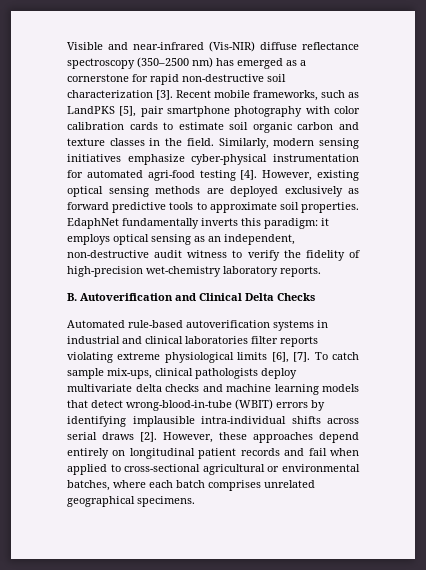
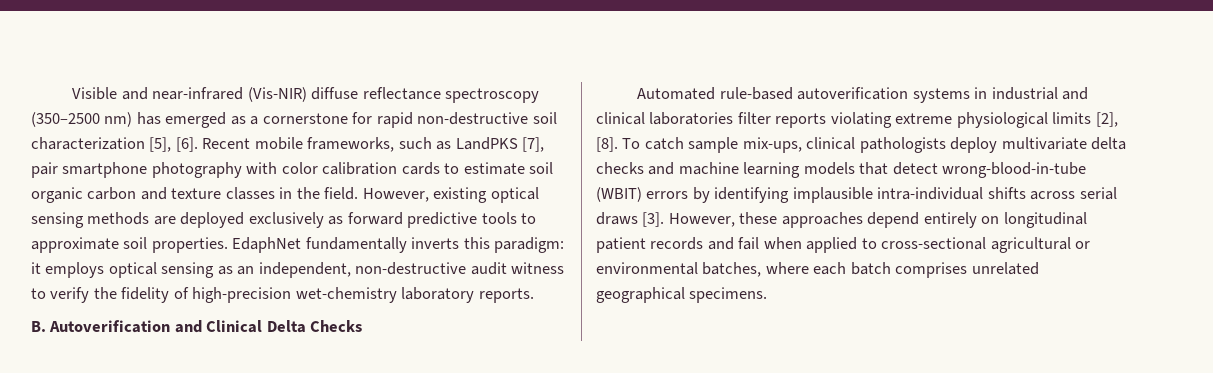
[156,90,173,100] [3]. -> [149,137,198,152] [5], [6].
[119,106,137,117] [5], -> [522,137,545,152] [7],
[218,138,359,149] [67,154,359,165] [67,170,258,181] Similarly, modern sensing initiatives emphasize cyber-physical instrumentation for automated agri-food testing [4]. -> (359, 193) none
[271,352,311,363] [6], [7]. -> [1095,112,1118,127] [596,137,618,152] [2], [8].
[140,432,157,442] [2]. -> [642,212,665,227] [3].

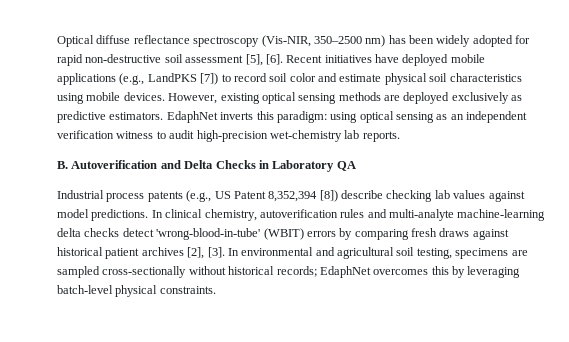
[72,87,540,103] [31,112,348,128] Visible and near-infrared (Vis-NIR) diffuse reflectance spectroscopy (350–2500 nm) has emerged as a cornerstone -> [57,35,513,47] Optical diffuse reflectance spectroscopy (Vis-NIR, 350–2500 nm) has been widely adopted
[31,137,145,150] characterization -> [185,55,244,63] assessment
[254,137,545,152] [31,162,554,178] [31,187,359,203] mobile frameworks, such as LandPKS [7], pair smartphone photography with color calibration cards to estimate soil organic carbon and texture classes in the field. -> [324,54,485,66] [57,73,522,85] [57,92,165,104] initiatives have deployed mobile applications (e.g., LandPKS [7]) to record soil color and estimate physical soil characteristics using mobile devices.
[347,212,537,228] [31,237,407,253] forward predictive tools to approximate soil properties. EdaphNet fundamentally -> [57,111,218,123] predictive estimators. EdaphNet
[31,262,105,278] it employs -> [330,112,358,123] using
[258,262,565,278] [31,287,189,303] independent, non-destructive audit witness to verify the fidelity of -> [466,111,528,123] [57,130,195,139] independent verification witness to audit
[401,287,475,303] laboratory -> [344,130,360,139] lab
[206,320,263,333] Clinical -> (181, 164) none
[637,87,1089,103] [596,112,1118,128] [596,137,1127,153] [596,162,1087,178] [596,187,1117,203] [596,212,1087,228] [596,237,1091,253] [596,262,1039,278] [596,287,768,303] // Automated rule-based autoverification systems in industrial and clinical laboratories filter reports violating extreme physiological limits [2], [8]. To catch sample mix-ups, clinical pathologists deploy multivariate delta checks and machine learning models that detect wrong-blood-in-tube (WBIT) errors by identifying implausible intra-individual shifts across serial draws [3]. However, these approaches depend entirely on longitudinal patient records and fail when applied to cross-sectional agricultural or environmental batches, where each batch comprises unrelated geographical specimens. -> [258,160,356,172] [57,190,525,202] [57,209,546,221] [57,228,509,240] [57,247,528,259] [57,266,521,278] [57,285,216,297] in Laboratory QA // Industrial process patents (e.g., US Patent 8,352,394 [8]) describe checking lab values against model predictions. In clinical chemistry, autoverification rules and multi-analyte machine-learning delta checks detect 'wrong-blood-in-tube' (WBIT) errors by comparing fresh draws against historical patient archives [2], [3]. In environmental and agricultural soil testing, specimens are sampled cross-sectionally without historical records; EdaphNet overcomes this by leveraging batch-level physical constraints.

